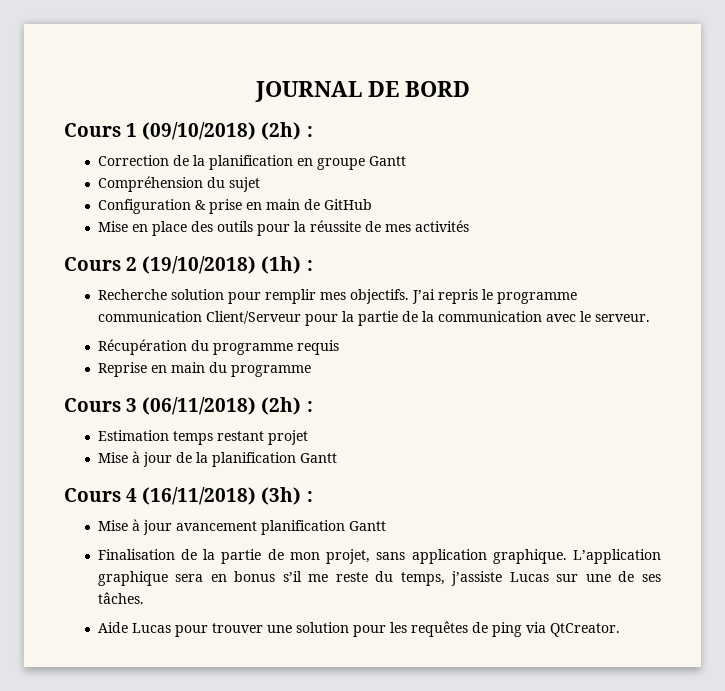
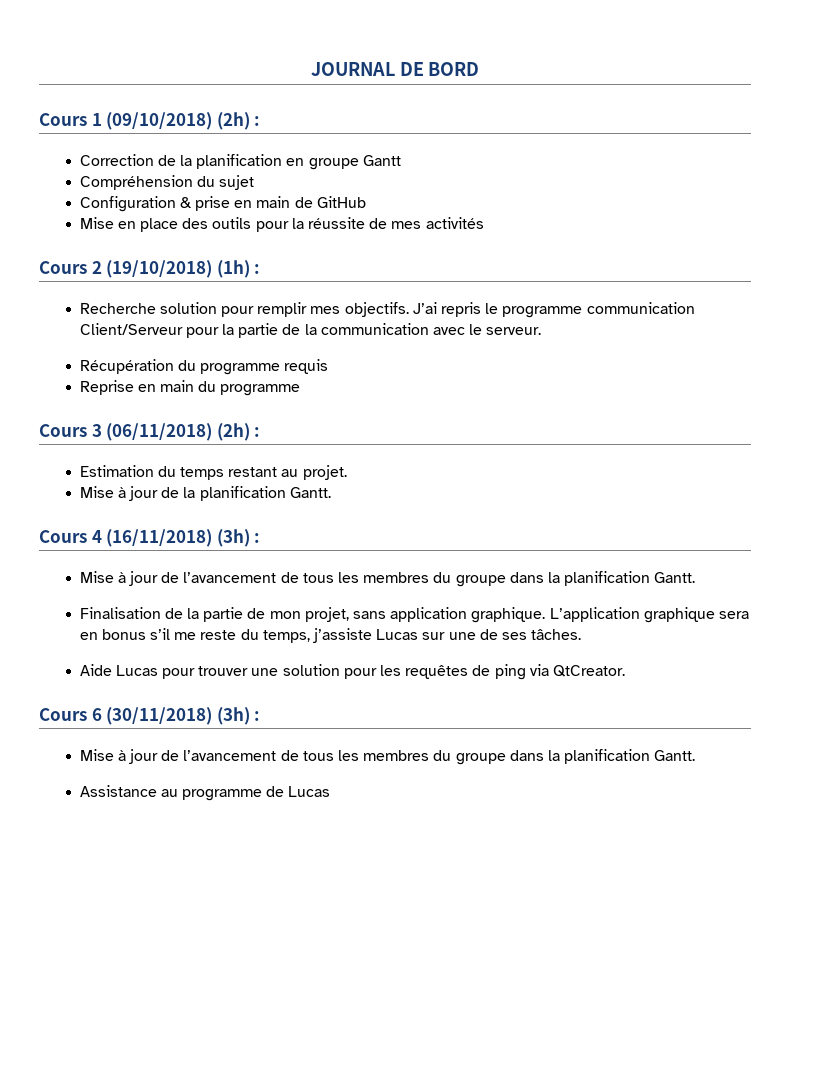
(169, 435) none -> [157,466,176,477] du
[267,430,308,445] projet -> [281,465,347,480] au projet.
[299,453,337,463] Gantt -> [289,487,331,498] Gantt.
[175,520,386,535] avancement planification Gantt -> [161,571,696,587] de l’avancement de tous les membres du groupe dans la planification Gantt.
(620, 630) none -> [39,707,261,725] [79,749,696,765] [79,785,331,801] // Cours 6 (30/11/2018) (3h) : // Mise à jour de l’avancement de tous les membres du groupe dans la planification Gantt. // Assistance au programme de Lucas

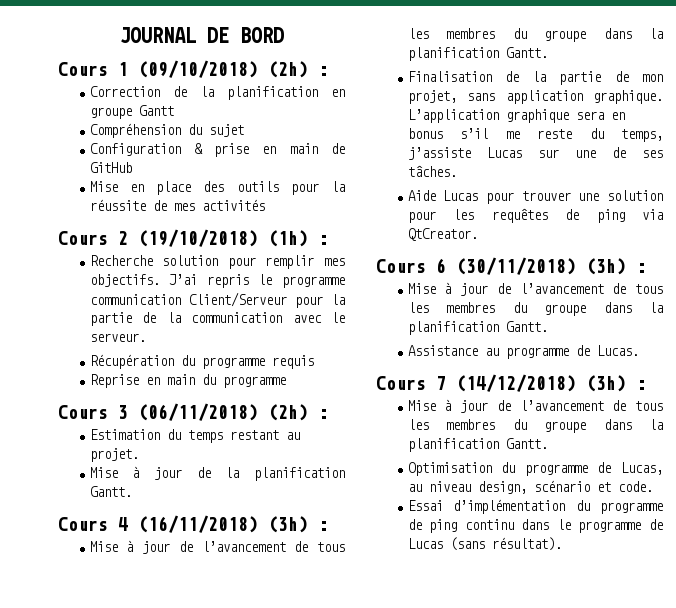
[288,786,331,797] Lucas -> [596,345,639,356] [376,374,646,392] [407,399,663,413] [407,419,663,433] [407,438,548,452] [407,462,663,476] [407,480,653,494] [407,499,663,514] [407,519,663,533] [407,537,562,551] Lucas. // Cours 7 (14/12/2018) (3h) : // Mise à jour de l’avancement de tous les membres du groupe dans la planification Gantt. // Optimisation du programme de Lucas, au niveau design, scénario et code. // Essai d’implémentation du programme de ping continu dans le programme de Lucas (sans résultat).

